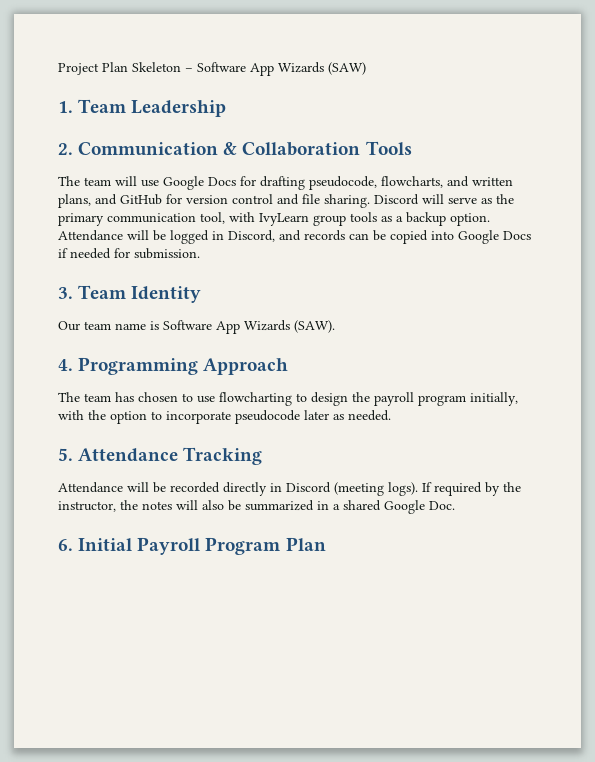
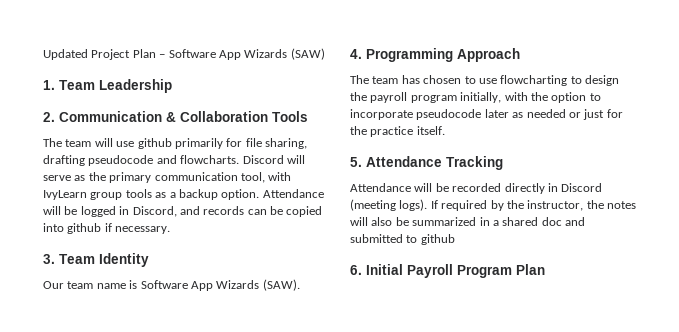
(58, 69) none -> [43,49,88,60] Updated
[132,62,181,72] Skeleton -> (156, 53) none
[163,176,513,190] [58,194,370,208] Google Docs for drafting pseudocode, flowcharts, and written plans, and GitHub for version control and file sharing. -> [137,138,307,149] [43,155,240,166] github primarily for file sharing, drafting pseudocode and flowcharts.
[458,230,531,244] [58,248,200,259] Google Docs if needed for submission. -> [67,223,171,234] github if necessary.
[348,410,391,421] needed. -> [526,109,623,120] [350,126,445,137] needed or just for the practice itself.
[384,500,455,514] Google Doc. -> [541,217,585,226] [350,234,455,245] doc and submitted to github

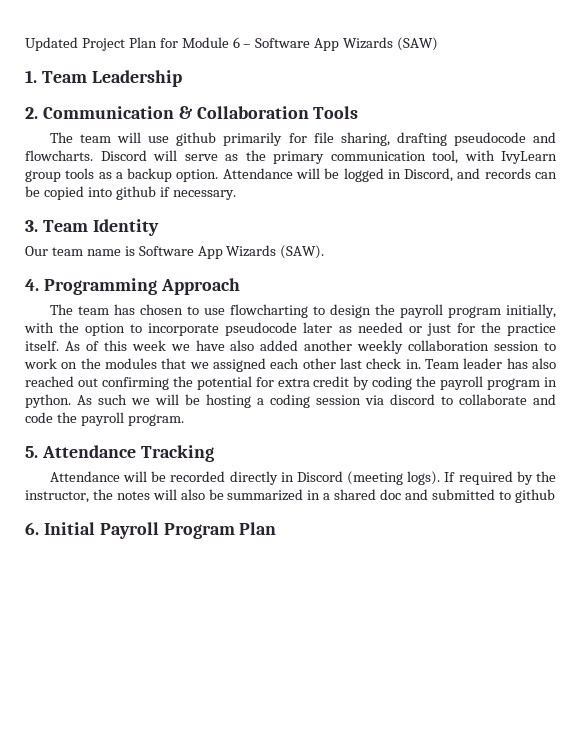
(156, 53) none -> [159,37,240,48] for Module 6
(445, 130) none -> [64,340,556,354] [24,358,556,372] [25,376,557,390] [25,394,556,408] [25,412,184,426] As of this week we have also added another weekly collaboration session to work on the modules that we assigned each other last check in. Team leader has also reached out confirming the potential for extra credit by coding the payroll program in python. As such we will be hosting a coding session via discord to collaborate and code the payroll program.

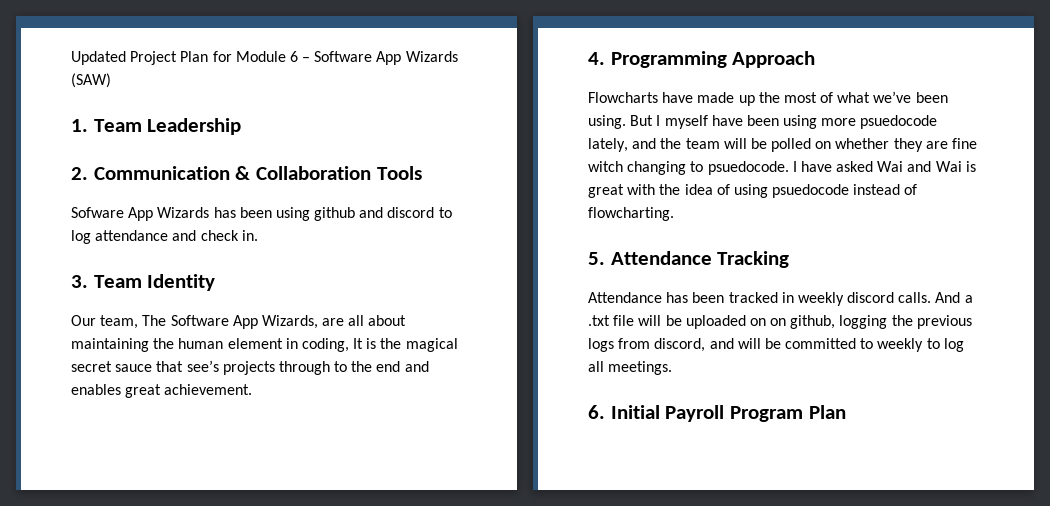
[49,132,557,146] [25,150,557,164] [25,168,557,182] [25,186,236,200] [25,219,159,236] [25,245,325,259] [25,278,240,295] [49,304,556,318] [24,322,557,336] [25,340,556,354] [24,358,556,372] [25,376,557,390] [25,394,556,408] [25,412,184,426] [25,445,214,462] [49,471,556,485] [25,489,555,503] The team will use github primarily for file sharing, drafting pseudocode and flowcharts. Discord will serve as the primary communication tool, with IvyLearn group tools as a backup option. Attendance will be logged in Discord, and records can be copied into github if necessary. // 3. Team Identity // Our team name is Software App Wizards (SAW). // 4. Programming Approach // The team has chosen to use flowcharting to design the payroll program initially, with the option to incorporate pseudocode later as needed or just for the practice itself. As of this week we have also added another weekly collaboration session to work on the modules that we assigned each other last check in. Team leader has also reached out confirming the potential for extra credit by coding the payroll program in python. As such we will be hosting a coding session via discord to collaborate and code the payroll program. // 5. Attendance Tracking // Attendance will be recorded directly in Discord (meeting logs). If required by the instructor, the notes will also be summarized in a shared doc and submitted to github -> [71,207,452,221] [71,230,258,244] [71,274,216,291] [71,315,407,329] [71,338,458,352] [71,360,429,375] [71,384,253,398] [588,51,816,68] [588,91,948,106] [588,115,938,129] [588,138,978,152] [588,161,976,175] [588,184,918,198] [588,207,674,221] [588,251,790,268] [588,292,973,306] [588,315,972,329] [588,338,964,352] [588,361,673,375] Sofware App Wizards has been using github and discord to log attendance and check in. // 3. Team Identity // Our team, The Software App Wizards, are all about maintaining the human element in coding, It is the magical secret sauce that see’s projects through to the end and enables great achievement. // 4. Programming Approach // Flowcharts have made up the most of what we’ve been using. But I myself have been using more psuedocode lately, and the team will be polled on whether they are fine witch changing to psuedocode. I have asked Wai and Wai is great with the idea of using psuedocode instead of flowcharting. // 5. Attendance Tracking // Attendance has been tracked in weekly discord calls. And a .txt file will be uploaded on on github, logging the previous logs from discord, and will be committed to weekly to log all meetings.

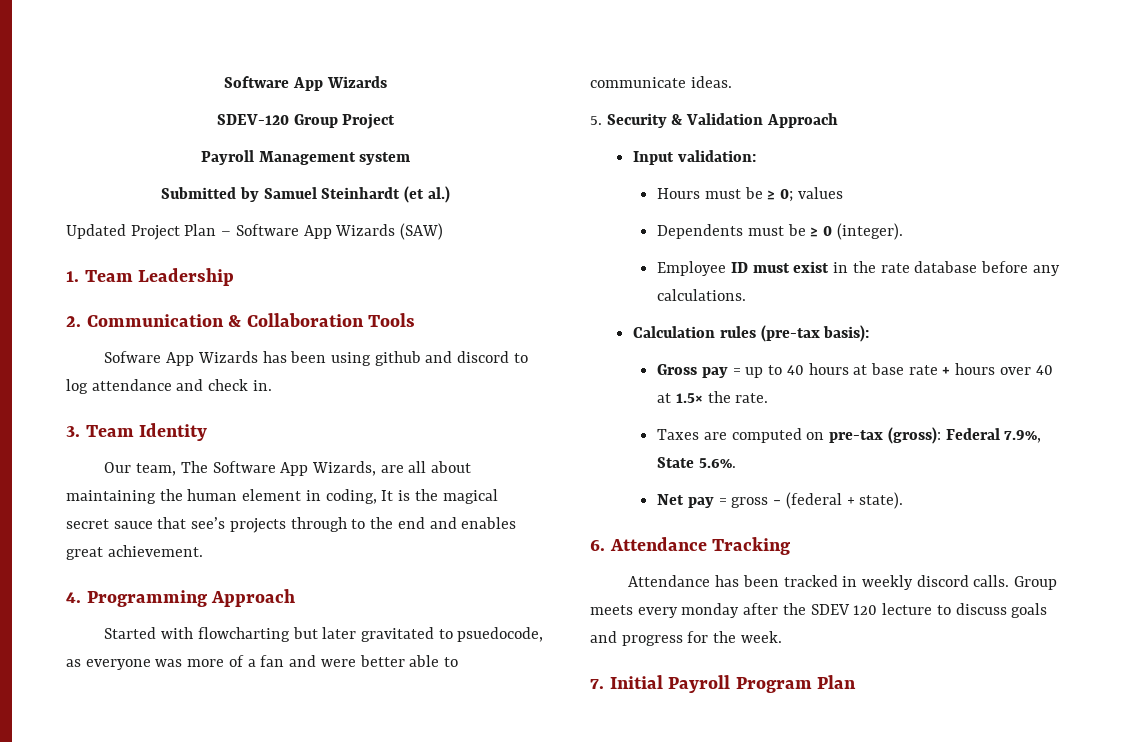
[71,51,298,65] Updated Project Plan for Module 6 -> [224,76,387,91] [216,113,396,129] [200,150,411,165] [161,186,450,203] [66,224,217,240] Software App Wizards // SDEV-120 Group Project // Payroll Management system // Submitted by Samuel Steinhardt (et al.) // Updated Project Plan
[588,91,948,106] [588,115,938,129] [588,138,978,152] [588,161,976,175] [588,184,918,198] [588,207,674,221] [588,252,605,265] Flowcharts have made up the most of what we’ve been using. But I myself have been using more psuedocode lately, and the team will be polled on whether they are fine witch changing to psuedocode. I have asked Wai and Wai is great with the idea of using psuedocode instead of flowcharting. // 5. -> [104,627,544,642] [66,655,458,670] [590,76,732,88] [590,113,838,128] [633,150,756,165] [657,187,843,202] [657,223,903,240] [657,261,1060,276] [657,289,747,301] [633,325,870,342] [657,363,1053,378] [657,391,769,403] [657,427,1042,444] [657,457,736,468] [657,492,904,509] [590,540,605,551] Started with flowcharting but later gravitated to psuedocode, as everyone was more of a fan and were better able to communicate ideas. // 5. Security & Validation Approach // Input validation: // Hours must be ≥ 0; values // Dependents must be ≥ 0 (integer). // Employee ID must exist in the rate database before any calculations. // Calculation rules (pre-tax basis): // Gross pay = up to 40 hours at base rate + hours over 40 at 1.5× the rate. // Taxes are computed on pre-tax (gross): Federal 7.9%, State 5.6%. // Net pay = gross − (federal + state). // 6.
[935,292,973,303] [588,315,972,329] [588,338,964,352] [588,361,673,375] [588,405,605,419] And a .txt file will be uploaded on on github, logging the previous logs from discord, and will be committed to weekly to log all meetings. // 6. -> [1014,576,1058,590] [590,603,1048,618] [590,631,782,646] [590,679,604,689] Group meets every monday after the SDEV 120 lecture to discuss goals and progress for the week. // 7.

